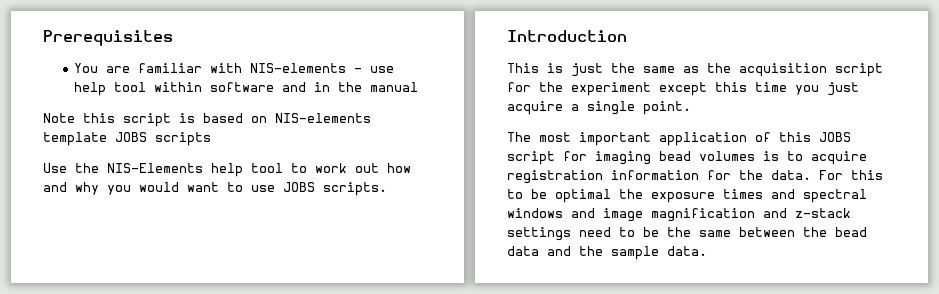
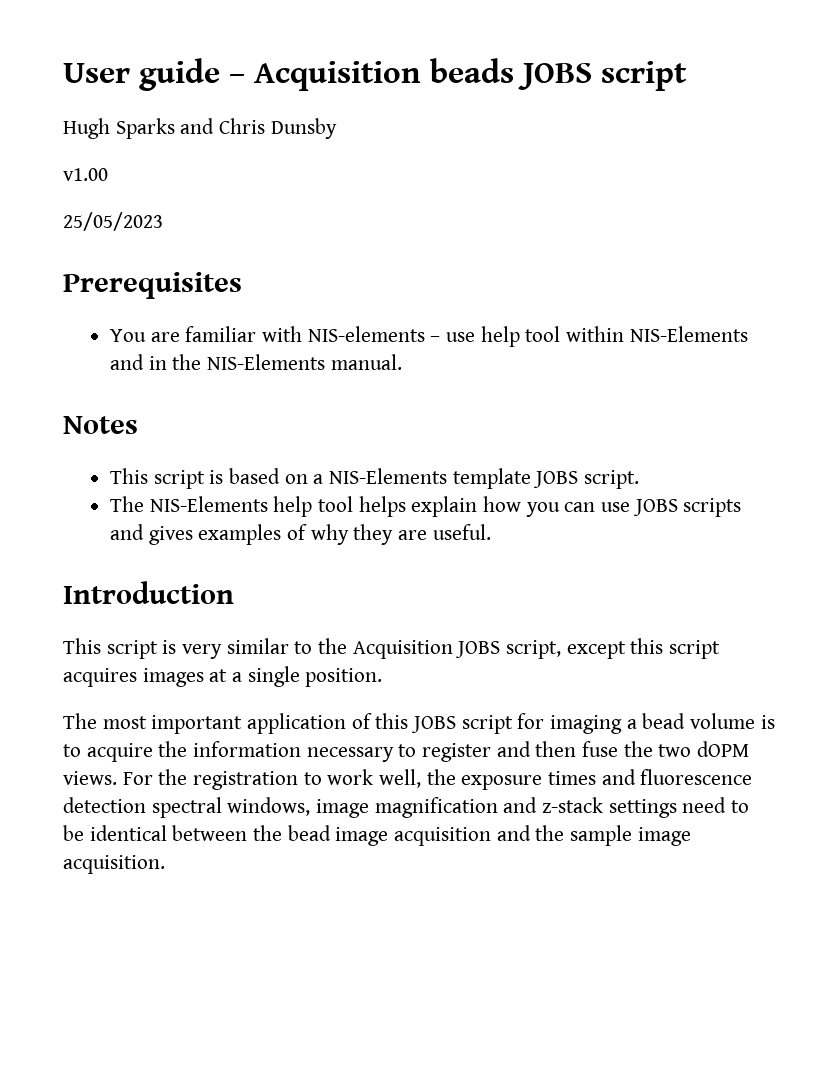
(43, 38) none -> [63,58,687,91] [63,118,337,139] [63,168,108,181] [63,212,163,231] User guide – Acquisition beads JOBS script // Hugh Sparks and Chris Dunsby // v1.00 // 25/05/2023 //
[210,82,275,92] software -> [629,326,748,342] NIS-Elements
[370,82,419,92] [43,113,371,127] [43,132,211,146] [43,163,411,177] [43,182,387,196] [507,30,627,42] [507,63,883,77] [507,82,859,96] [507,101,563,115] manual // Note this script is based on NIS-elements template JOBS scripts // Use the NIS-Elements help tool to work out how and why you would want to use JOBS scripts. // Introduction // This is just the same as the acquisition script for the experiment except this time you just acquire -> [207,354,402,370] [63,416,138,434] [109,468,640,489] [109,496,742,517] [109,524,491,545] [63,581,234,604] [63,638,721,659] [63,668,228,687] NIS-Elements manual. // Notes // This script is based on a NIS-Elements template JOBS script. // The NIS-Elements help tool helps explain how you can use JOBS scripts and gives examples of why they are useful. // Introduction // This script is very similar to the Acquisition JOBS script, except this script acquires images at
[643,101,691,115] point. -> [305,668,383,687] position.
[659,151,867,165] [507,170,883,184] [507,189,867,203] [507,208,595,218] bead volumes is to acquire registration information for the data. For this to be optimal the exposure times and spectral windows and -> [626,713,775,729] [63,741,750,762] [63,769,753,790] [63,797,311,818] a bead volume is to acquire the information necessary to register and then fuse the two dOPM views. For the registration to work well, the exposure times and fluorescence detection spectral windows,
[667,227,731,237] the same -> [89,825,167,841] identical
[507,246,539,256] data -> [335,827,492,846] image acquisition
[667,246,707,256] data. -> [637,827,691,846] [63,855,165,874] image acquisition.

